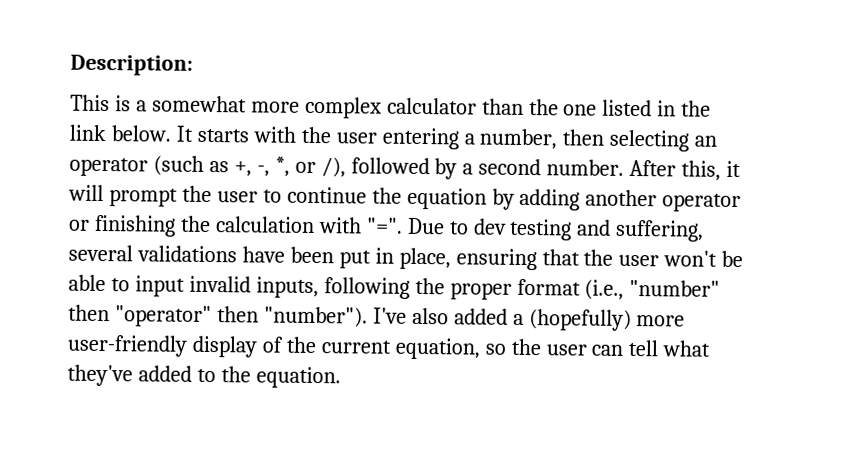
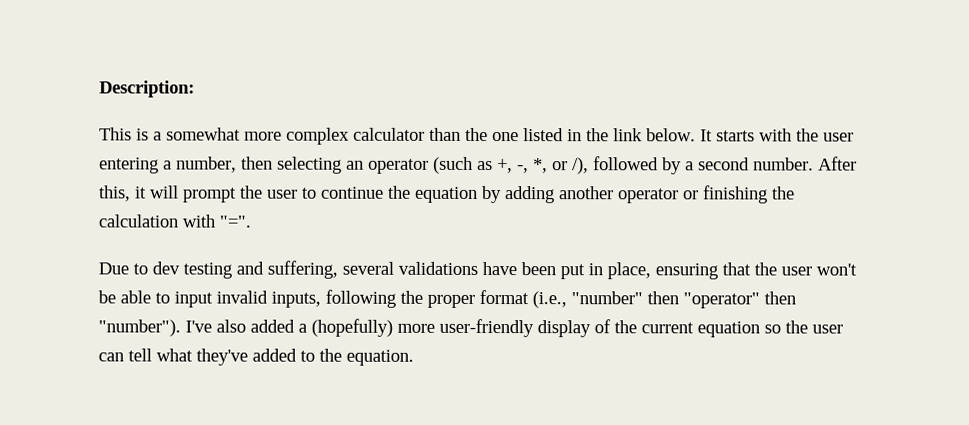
(403, 225) none -> (251, 221) //
[394,337,480,360] equation, -> [697,321,760,338] equation

